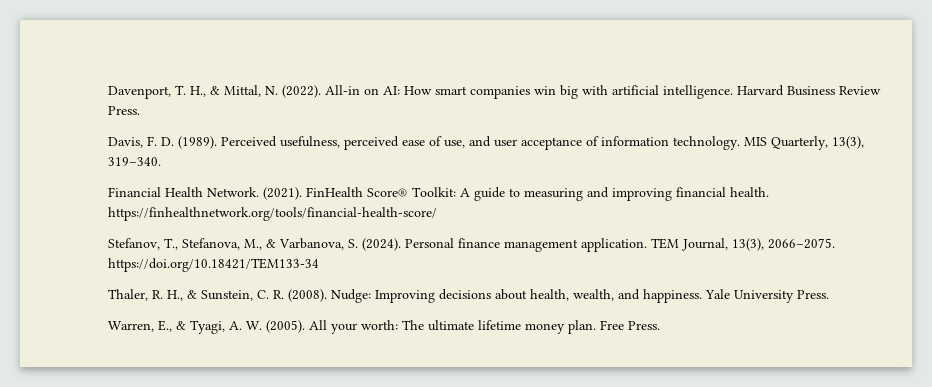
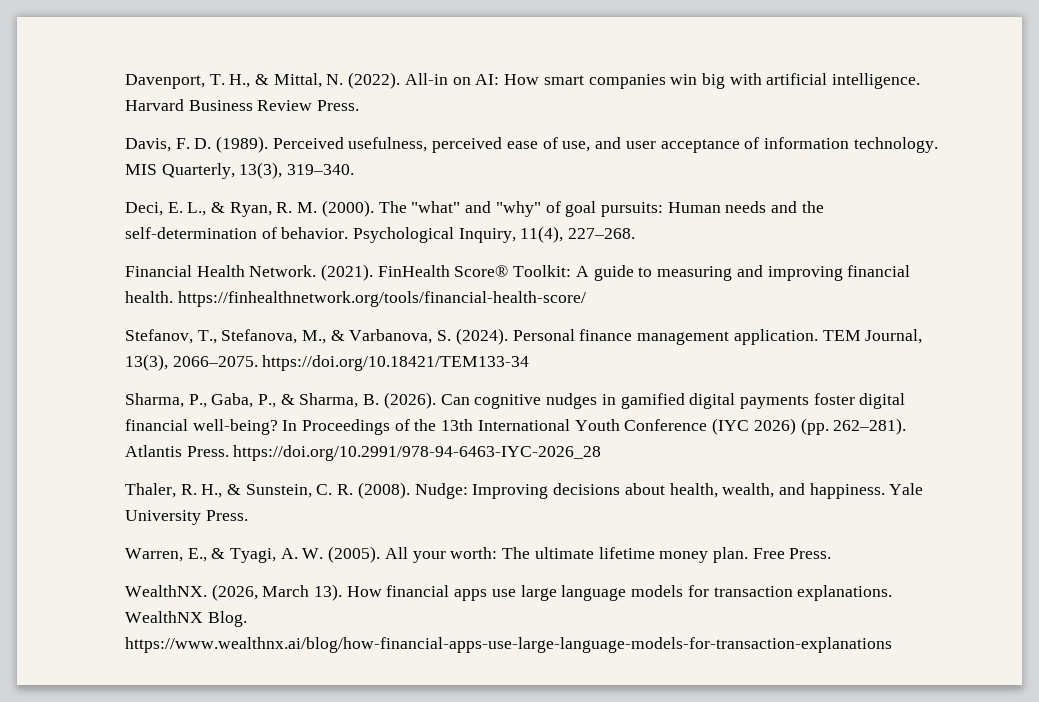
(161, 161) none -> [124,200,824,217] [124,226,636,243] // Deci, E. L., & Ryan, R. M. (2000). The "what" and "why" of goal pursuits: Human needs and the self-determination of behavior. Psychological Inquiry, 11(4), 227–268.
(319, 265) none -> [124,392,906,409] [124,418,907,435] [124,445,602,461] // Sharma, P., Gaba, P., & Sharma, B. (2026). Can cognitive nudges in gamified digital payments foster digital financial well-being? In Proceedings of the 13th International Youth Conference (IYC 2026) (pp. 262–281). Atlantis Press. https://doi.org/10.2991/978-94-6463-IYC-2026_28
(660, 325) none -> [124,584,893,601] [124,611,247,627] [124,637,892,653] // WealthNX. (2026, March 13). How financial apps use large language models for transaction explanations. WealthNX Blog. https://www.wealthnx.ai/blog/how-financial-apps-use-large-language-models-for-transaction-explanations

